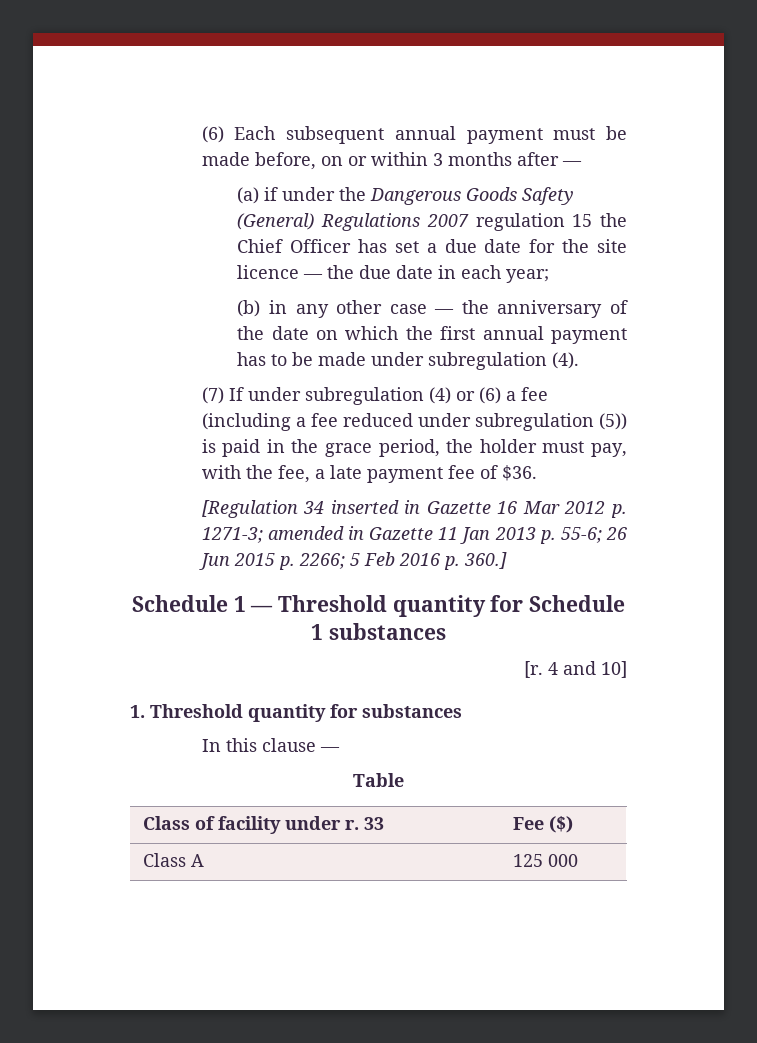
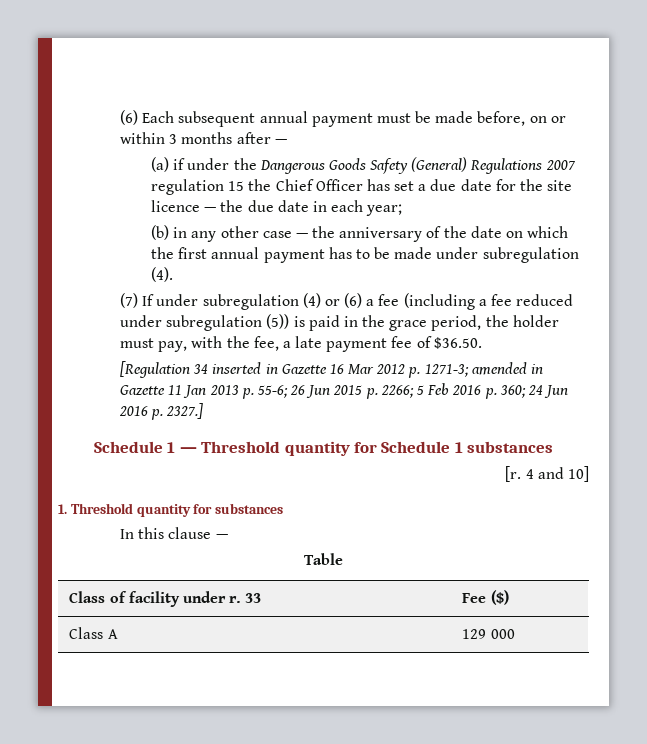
[501,465,537,481] $36. -> [433,337,482,349] $36.50.
[463,552,507,569] 360.] -> [499,385,569,398] [118,403,204,420] 360; 24 Jun 2016 p. 2327.]
[512,854,543,867] 125 -> [462,629,487,639] 129

